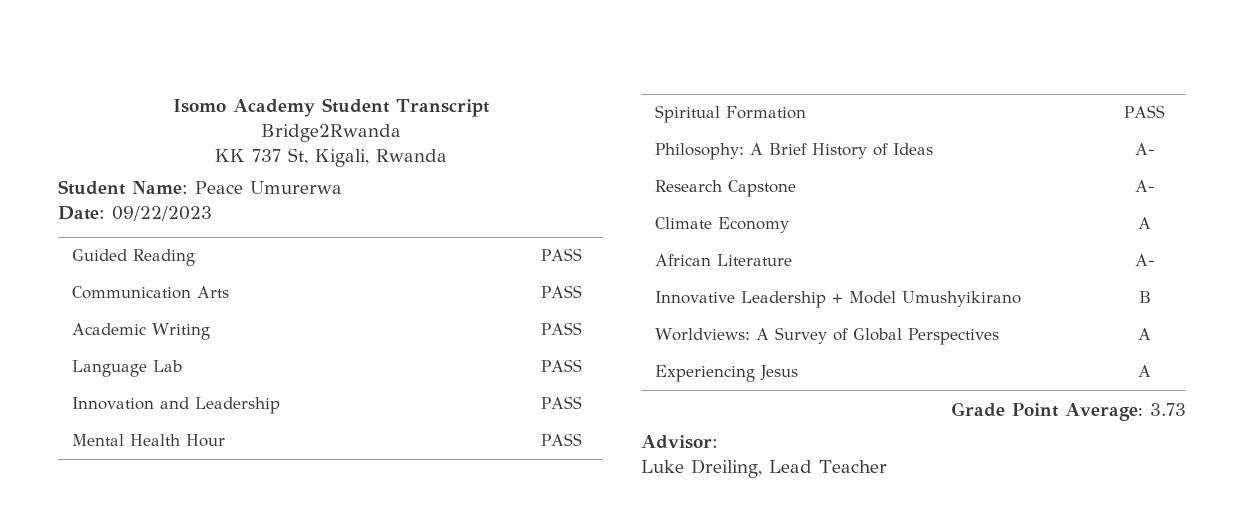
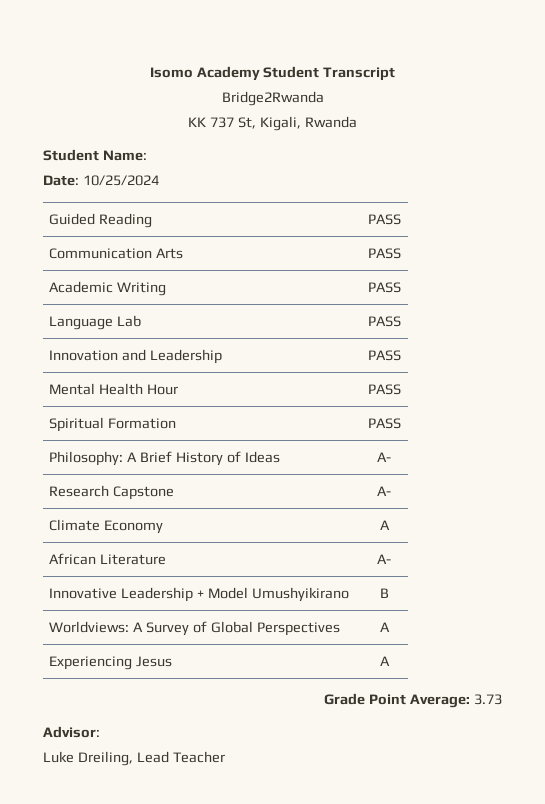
[195,181,342,194] Peace Umurerwa -> (147, 155) none
[112,206,212,221] 09/22/2023 -> [82,175,159,186] 10/25/2024

